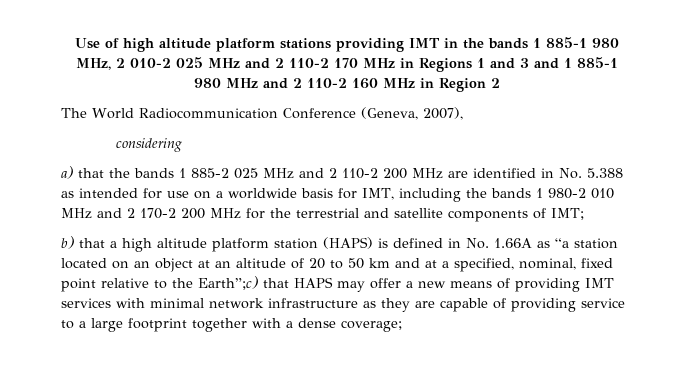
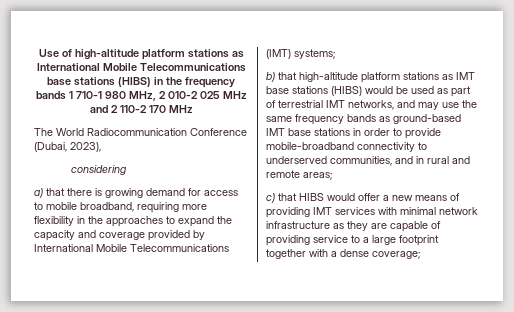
[122,37,587,52] high altitude platform stations providing IMT in the bands 1 885-1 -> [74,49,244,60] [36,63,246,72] [47,77,235,88] [35,91,102,100] high-altitude platform stations as International Mobile Telecommunications base stations (HIBS) in the frequency bands 1 710-1
[399,57,618,72] [193,78,500,92] in Regions 1 and 3 and 1 885-1 980 MHz and 2 110-2 160 MHz in Region 2 -> (193, 109) none
[360,107,463,120] (Geneva, 2007), -> [34,142,101,152] (Dubai, 2023),
[109,168,623,179] [61,188,614,202] [61,208,584,222] [61,236,618,252] [61,258,613,272] [61,276,365,292] the bands 1 885-2 025 MHz and 2 110-2 200 MHz are identified in No. 5.388 as intended for use on a worldwide basis for IMT, including the bands 1 980-2 010 MHz and 2 170-2 200 MHz for the terrestrial and satellite components of IMT; // b) that a high altitude platform station (HAPS) is defined in No. 1.66A as “a station located on an object at an altitude of 20 to 50 km and at a specified, nominal, fixed point relative to the Earth”;c) that HAPS may -> [67,188,238,198] [34,202,207,213] [34,216,232,227] [34,230,205,241] [34,244,229,252] [266,49,335,59] [266,72,475,83] [266,86,471,97] [266,100,477,110] [266,114,461,125] [266,128,441,139] [266,142,427,152] [266,156,470,166] [266,170,332,180] [266,193,355,203] there is growing demand for access to mobile broadband, requiring more flexibility in the approaches to expand the capacity and coverage provided by International Mobile Telecommunications (IMT) systems; // b) that high-altitude platform stations as IMT base stations (HIBS) would be used as part of terrestrial IMT networks, and may use the same frequency bands as ground-based IMT base stations in order to provide mobile-broadband connectivity to underserved communities, and in rural and remote areas; // c) that HIBS would

